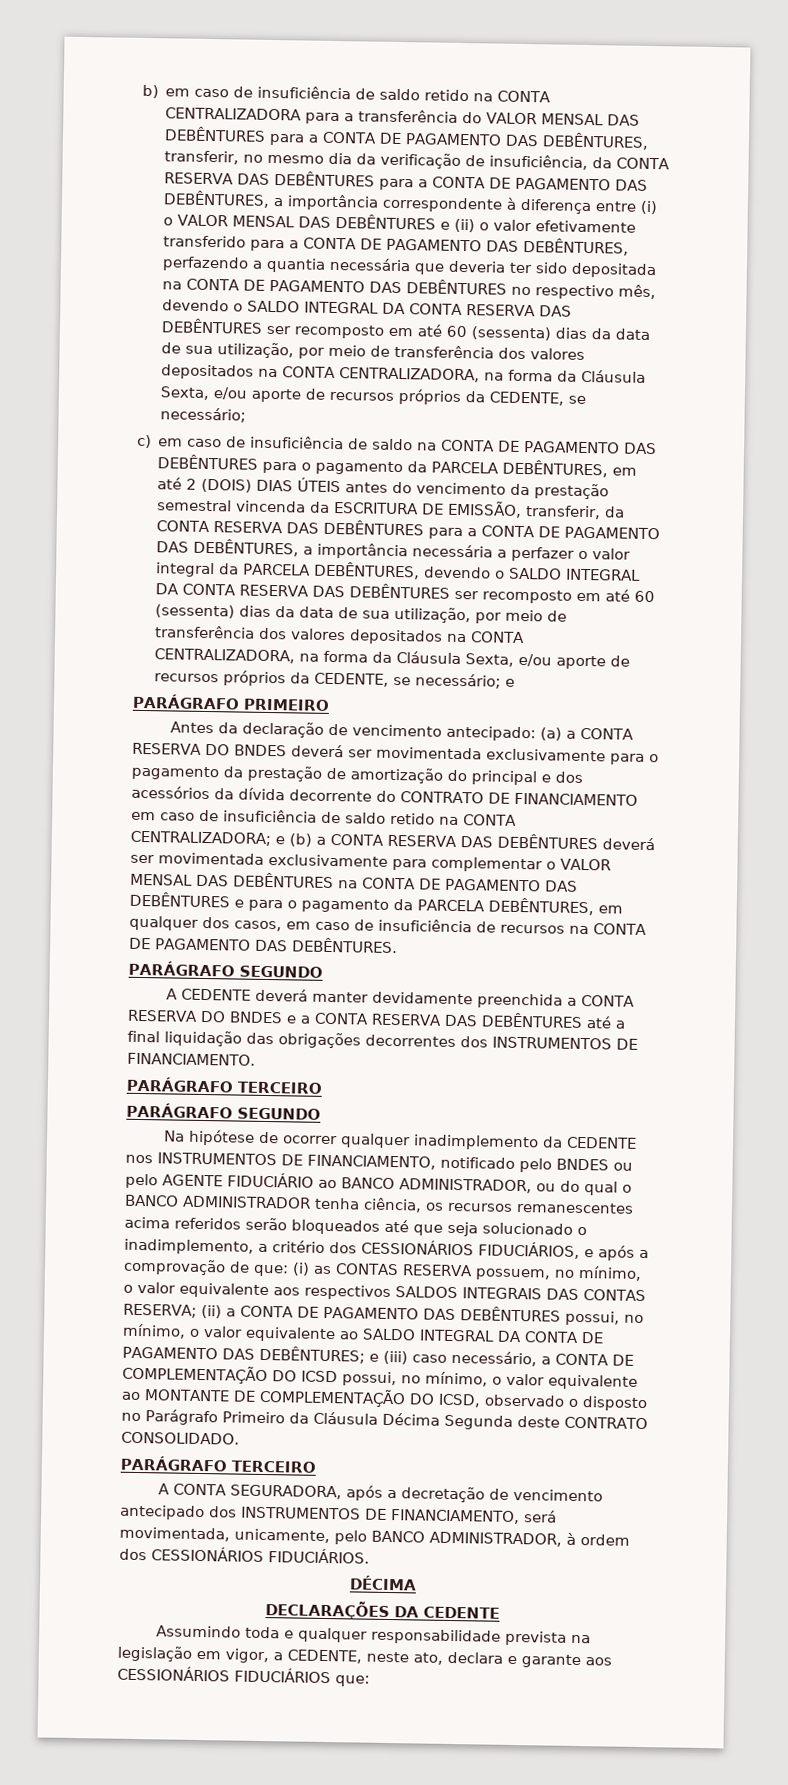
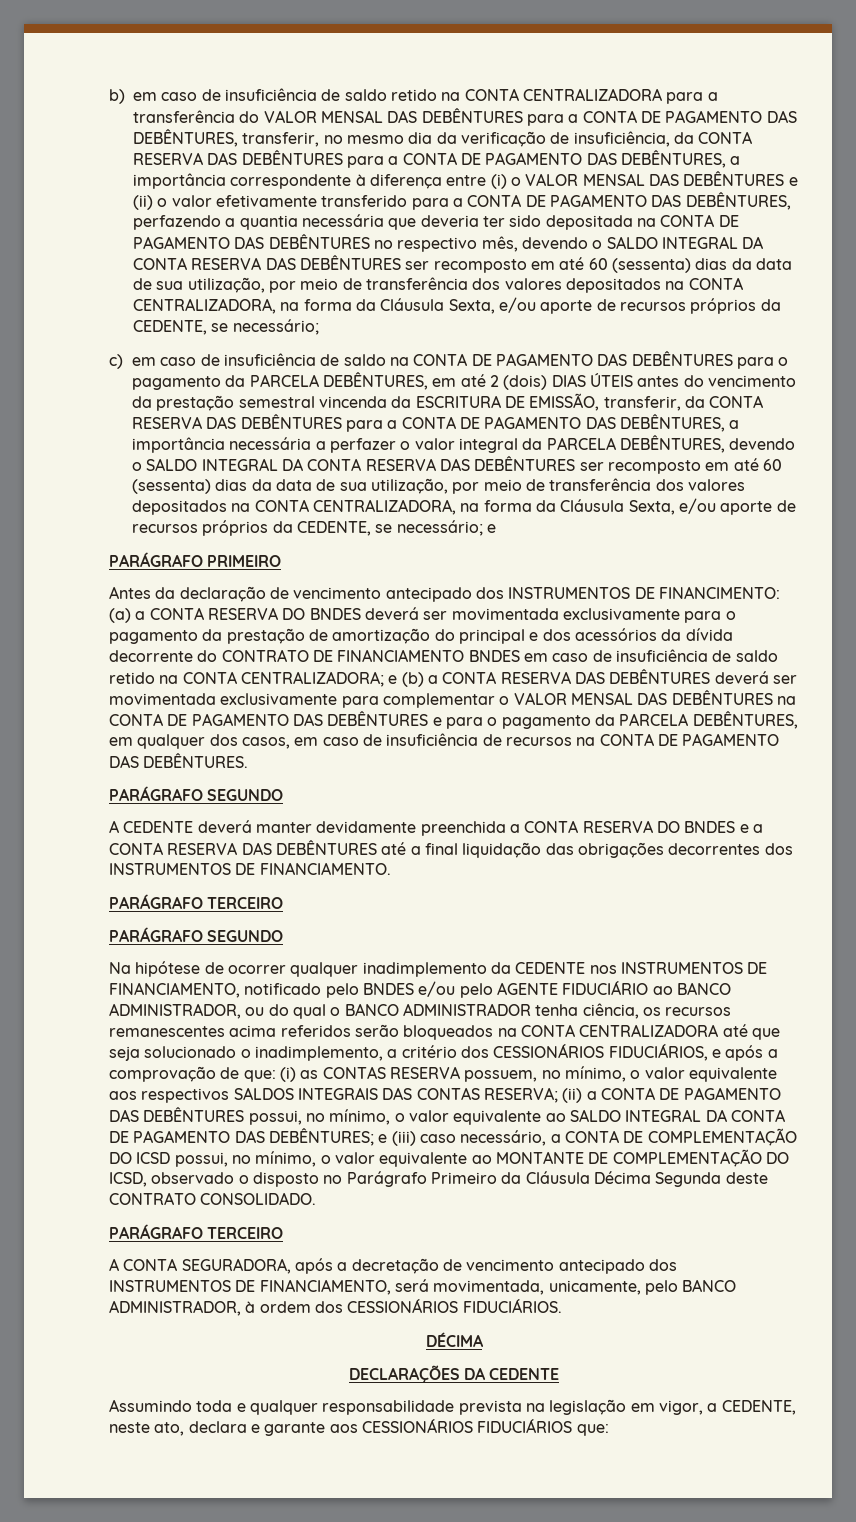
[201,478,253,493] (DOIS) -> [503,375,548,390] (dois)
[445,725,536,742] antecipado: -> [385,586,780,602] antecipado dos INSTRUMENTOS DE FINANCIMENTO:
(638, 799) none -> [468,650,520,662] BNDES
[613,1162,633,1171] ou -> [418,981,456,997] e/ou
(380, 1227) none -> [497,1024,719,1037] na CONTA CENTRALIZADORA

